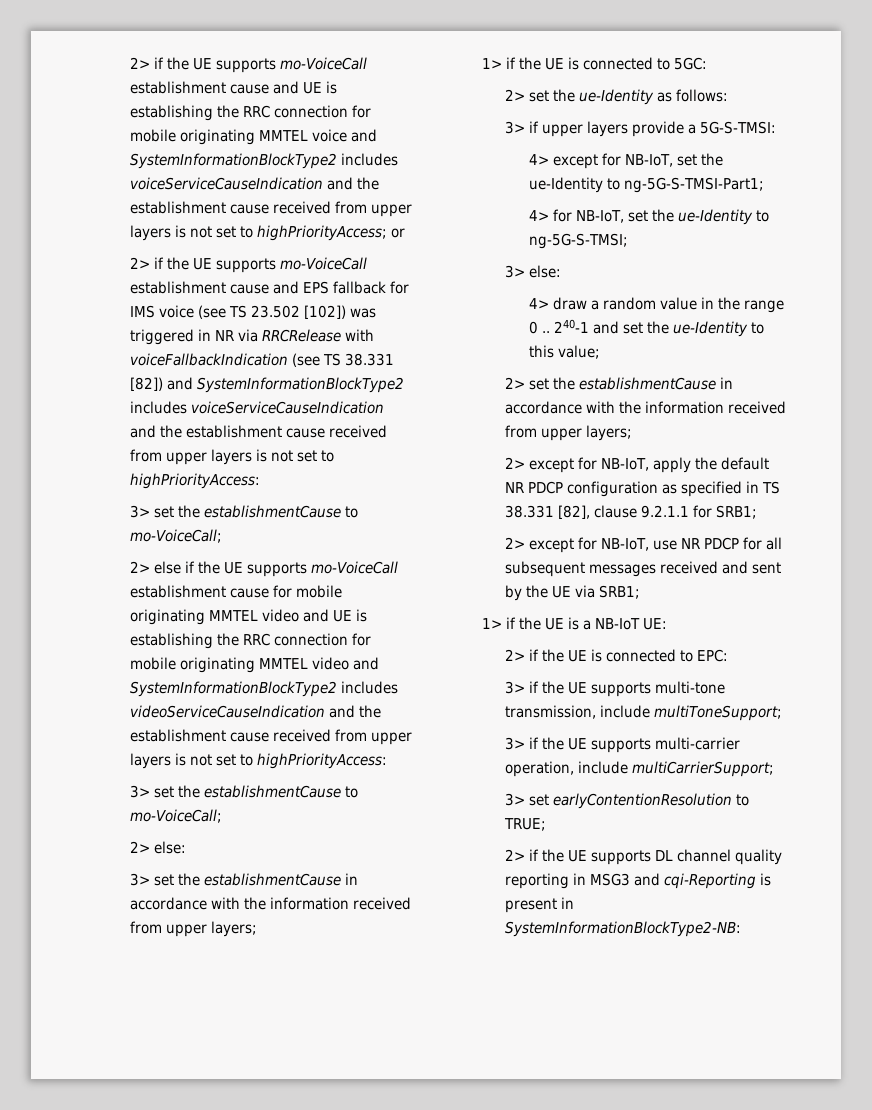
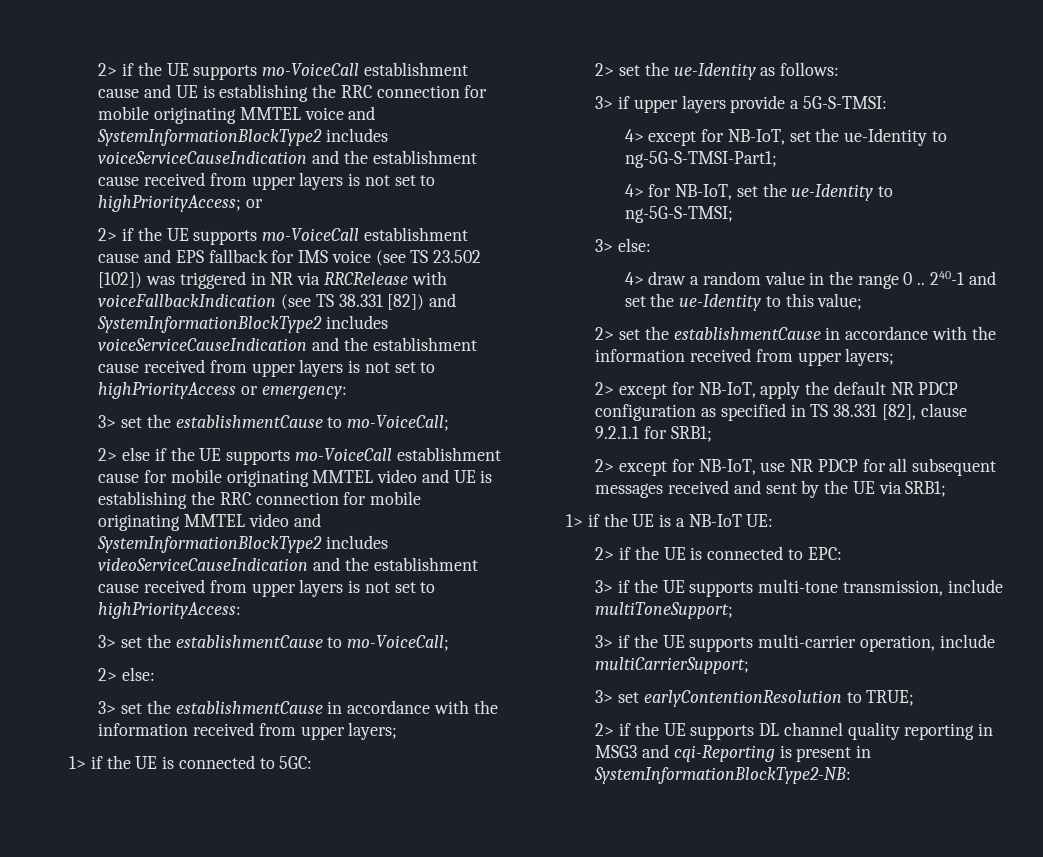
[130,473,261,489] highPriorityAccess: -> [98,382,347,399] highPriorityAccess or emergency:

